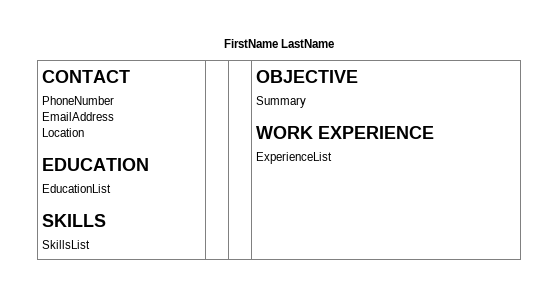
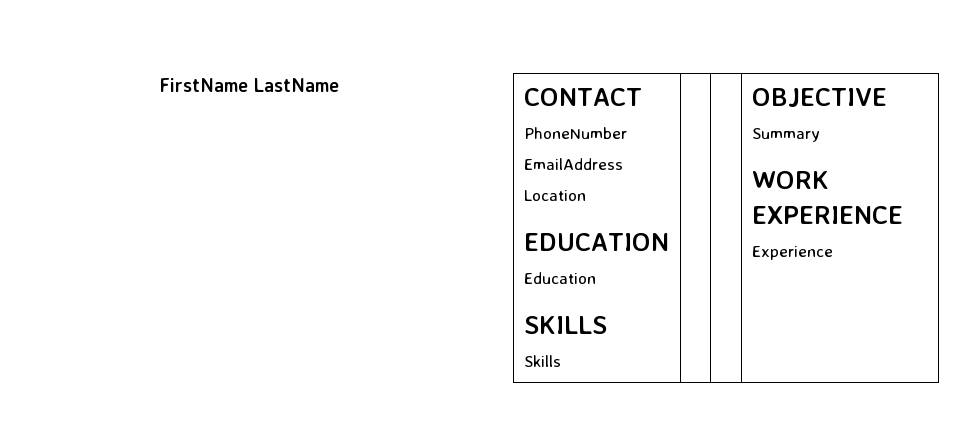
[42,184,112,193] EducationList -> [523,272,596,284] Education
[42,240,91,249] SkillsList -> [523,355,561,367] Skills
[256,152,333,164] ExperienceList -> [751,246,833,260] Experience

